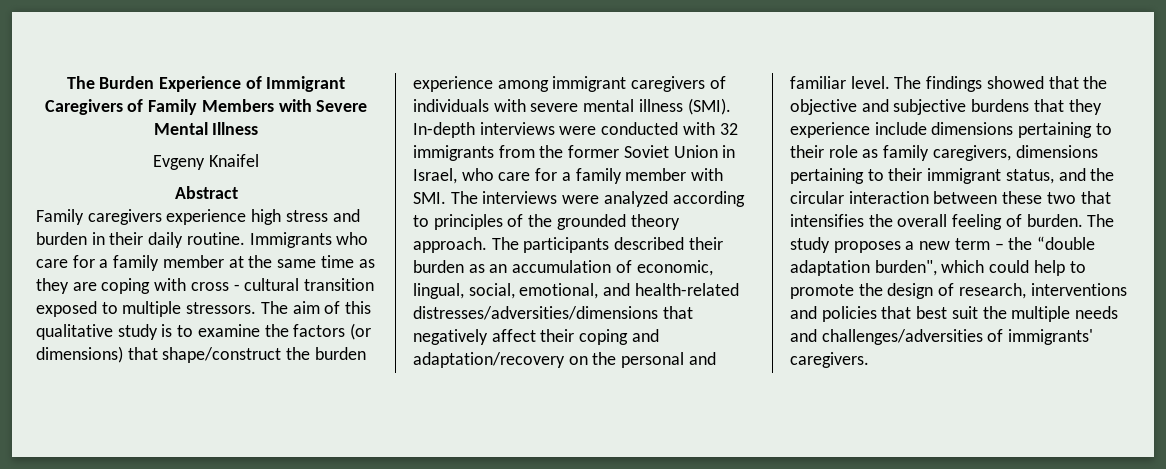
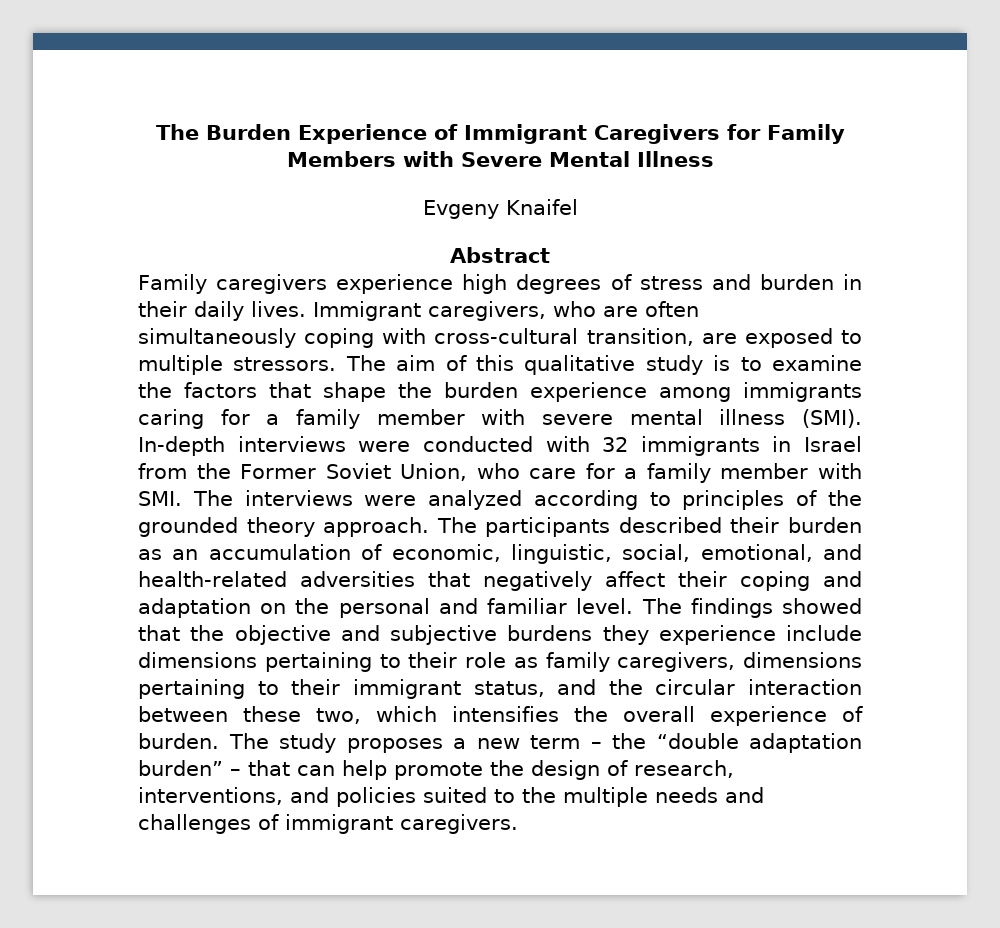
[127,99,144,112] of -> [726,124,761,140] for
(282, 217) none -> [516,274,632,294] degrees of
[186,232,369,248] [36,255,375,271] [36,278,375,294] routine. Immigrants who care for a family member at the same time as they are coping with cross - cultural transition -> [251,301,699,321] [138,328,737,348] lives. Immigrant caregivers, who are often simultaneously coping with cross-cultural transition, are
[350,323,372,340] [36,346,366,363] [413,76,726,92] [413,99,489,112] (or dimensions) that shape/construct the burden experience among immigrant caregivers of individuals -> [269,382,862,402] [138,409,465,429] that shape the burden experience among immigrants caring for a family member
[498,145,736,158] [413,168,457,184] from the former Soviet Union in Israel, -> [772,436,862,452] [138,463,468,481] in Israel from the Former Soviet Union,
[413,283,464,299] lingual, -> [510,544,612,564] linguistic,
[413,306,658,320] distresses/adversities/dimensions -> [300,571,415,587] adversities
[413,352,565,368] adaptation/recovery -> [138,598,251,618] adaptation
[1033,99,1064,112] that -> (593, 633) none
[1046,191,1111,204] two that -> [316,706,437,724] two, which
[952,214,1003,230] feeling -> [710,706,827,726] experience
[874,260,1086,276] burden", which could help to -> [138,760,387,780] burden” – that can help
[1030,283,1127,296] interventions -> [138,787,283,805] interventions,
[881,306,978,319] that best suit -> [423,787,515,803] suited to
[821,329,1094,345] challenges/adversities of immigrants' -> [138,814,393,834] challenges of immigrant

